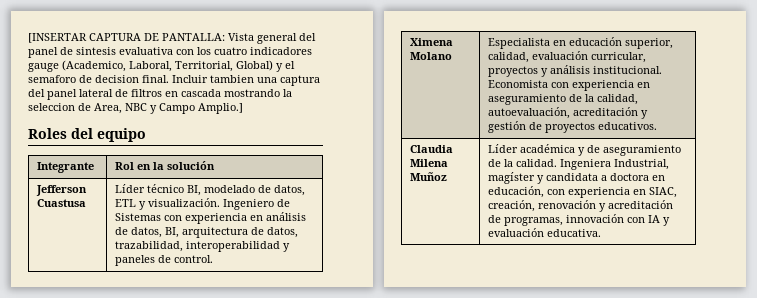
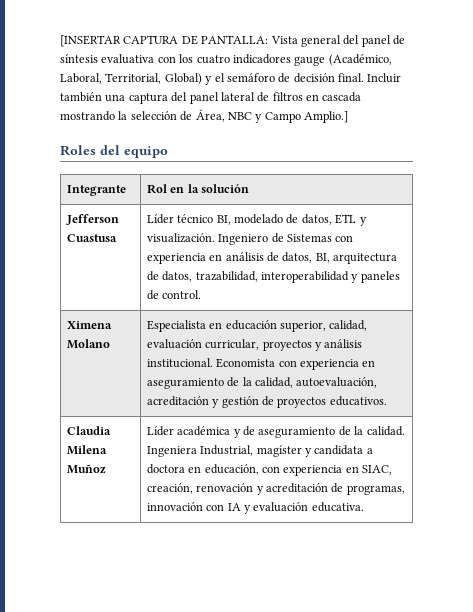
[76,47,116,55] sintesis -> [60,54,98,63] síntesis
[62,60,126,72] (Academico, -> [328,54,392,66] (Académico,
[28,75,139,83] semaforo de decision -> [226,73,335,83] semáforo de decisión
[210,75,254,83] tambien -> [60,92,102,102] también
[28,103,122,114] seleccion de Area, -> [130,109,225,122] selección de Área,

